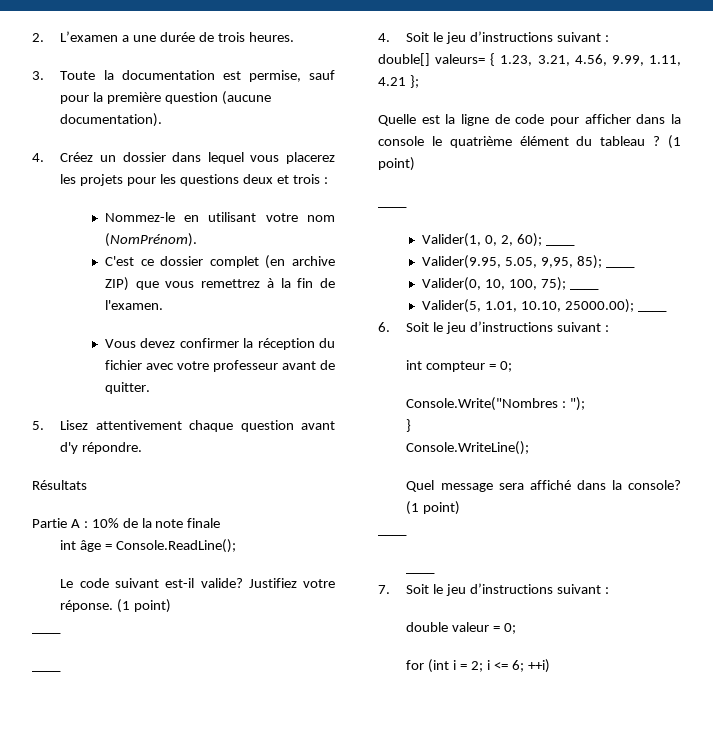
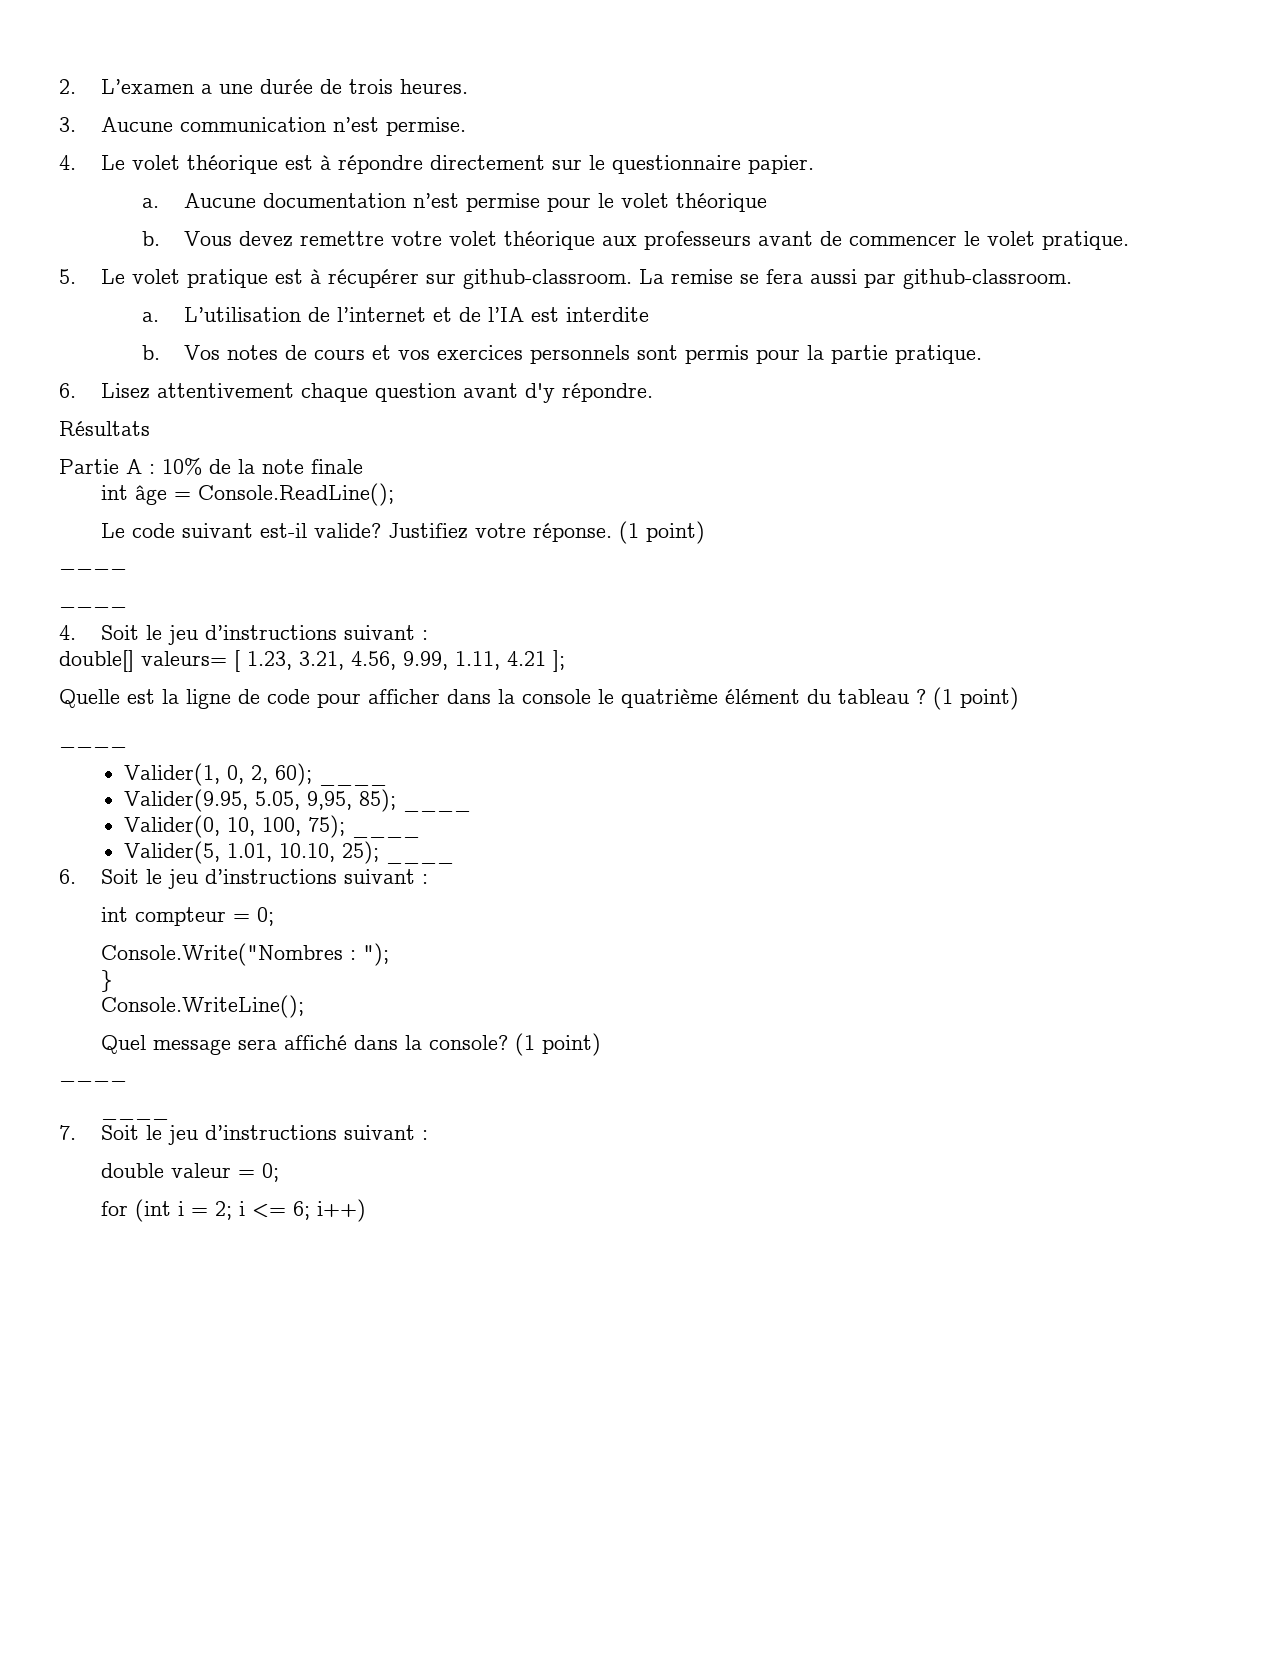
[60,70,335,82] [60,91,272,105] [60,113,163,127] [32,152,335,164] [60,174,328,186] [104,212,335,222] [104,233,197,247] [104,255,335,269] [104,277,335,291] [104,300,163,310] [104,338,335,350] [104,360,336,372] [104,382,150,394] [32,421,44,430] Toute la documentation est permise, sauf pour la première question (aucune documentation). // 4. Créez un dossier dans lequel vous placerez les projets pour les questions deux et trois : // Nommez-le en utilisant votre nom (NomPrénom). // C'est ce dossier complet (en archive ZIP) que vous remettrez à la fin de l'examen. // Vous devez confirmer la réception du fichier avec votre professeur avant de quitter. // 5. -> [100,117,466,136] [59,155,814,174] [142,193,767,212] [142,231,1129,250] [59,269,1072,289] [142,307,649,322] [142,345,982,364] [59,383,76,398] Aucune communication n’est permise. // 4. Le volet théorique est à répondre directement sur le questionnaire papier. // a. Aucune documentation n’est permise pour le volet théorique // b. Vous devez remettre votre volet théorique aux professeurs avant de commencer le volet pratique. // 5. Le volet pratique est à récupérer sur github-classroom. La remise se fera aussi par github-classroom. // a. L’utilisation de l’internet et de l’IA est interdite // b. Vos notes de cours et vos exercices personnels sont permis pour la partie pratique. // 6.
[490,53,496,66] { -> [234,650,240,672] [
[409,75,419,88] }; -> [553,650,565,672] ];
[565,299,635,313] 25000.00); -> [342,841,380,864] 25);
[527,659,550,673] ++i) -> [316,1199,366,1222] i++)

